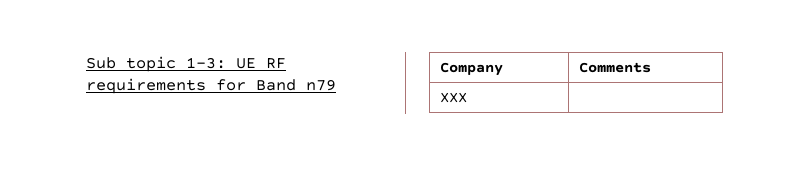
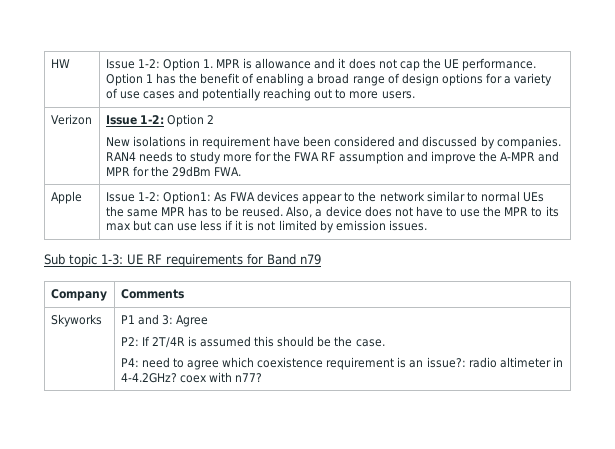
(86, 63) none -> [50,59,70,68] [105,58,537,71] [105,73,553,86] [105,88,415,101] [50,114,92,125] [105,114,214,127] [105,136,561,149] [105,151,560,164] [105,166,242,177] [50,191,82,204] [105,191,545,204] [105,206,559,218] [105,220,427,233] HW | Issue 1-2: Option 1. MPR is allowance and it does not cap the UE performance. Option 1 has the benefit of enabling a broad range of design options for a variety of use cases and potentially reaching out to more users. // Verizon | Issue 1-2: Option 2 // New isolations in requirement have been considered and discussed by companies. RAN4 needs to study more for the FWA RF assumption and improve the A-MPR and MPR for the 29dBm FWA. // Apple | Issue 1-2: Option1: As FWA devices appear to the network similar to normal UEs the same MPR has to be reused. Also, a device does not have to use the MPR to its max but can use less if it is not limited by emission issues. //
[440,92,468,103] XXX | -> [50,314,102,327] [120,314,208,327] [120,336,385,348] [120,357,563,370] [120,372,262,383] Skyworks | P1 and 3: Agree // P2: If 2T/4R is assumed this should be the case. // P4: need to agree which coexistence requirement is an issue?: radio altimeter in 4-4.2GHz? coex with n77?

